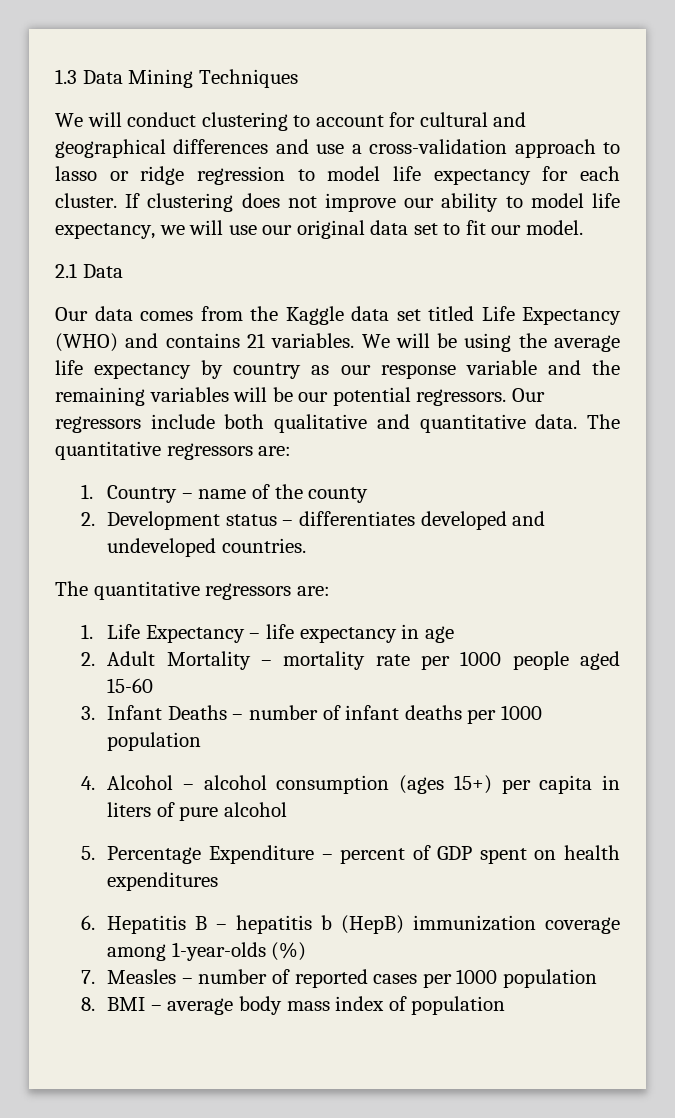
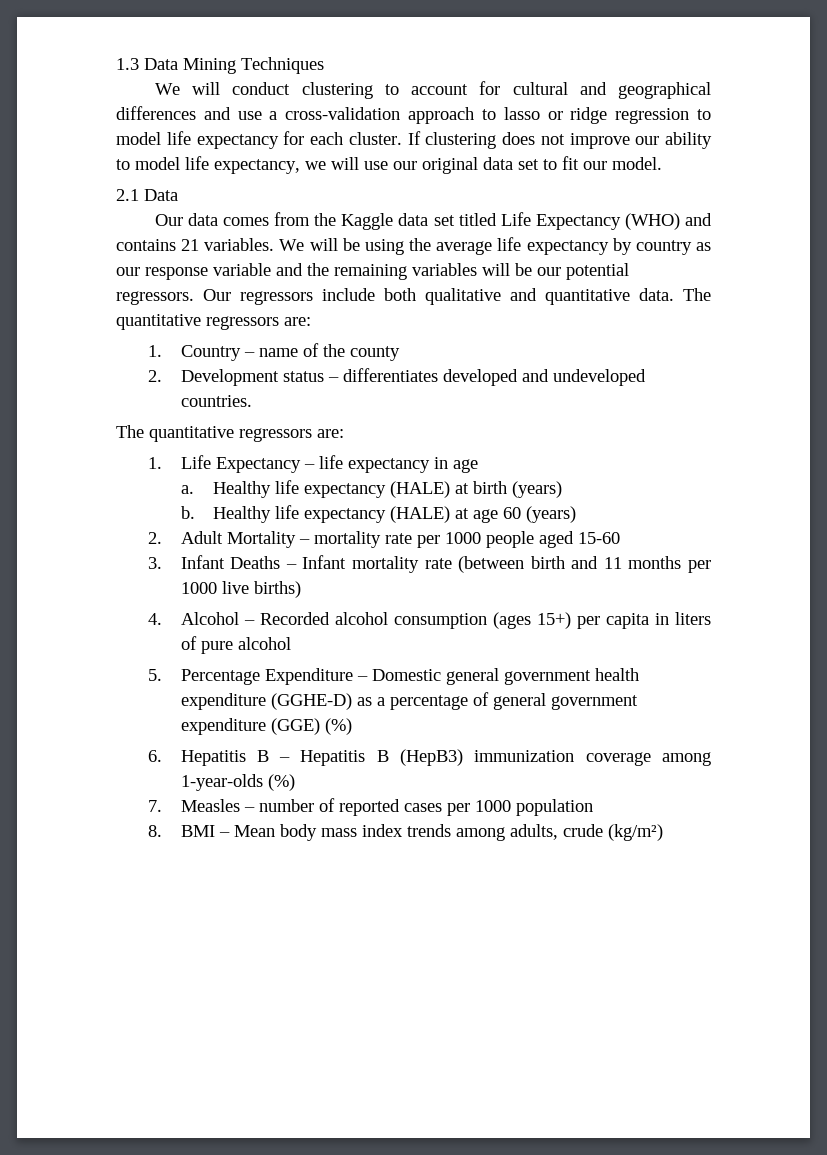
(454, 634) none -> [180,480,562,498] [180,505,576,523] // a. Healthy life expectancy (HALE) at birth (years) // b. Healthy life expectancy (HALE) at age 60 (years)
[248,705,542,724] [107,732,202,751] number of infant deaths per 1000 population -> [302,555,711,573] [180,581,301,598] Infant mortality rate (between birth and 11 months per 1000 live births)
(195, 787) none -> [259,612,330,625] Recorded
[340,845,621,864] [107,872,219,891] percent of GDP spent on health expenditures -> [371,668,639,685] [180,692,638,710] [180,718,352,735] Domestic general government health expenditure (GGHE-D) as a percentage of general government expenditure (GGE) (%)
[236,915,405,934] hepatitis b (HepB) -> [300,749,464,766] Hepatitis B (HepB3)
[167,998,234,1015] average -> [233,825,275,837] Mean
[388,996,506,1015] of population -> [406,824,663,841] trends among adults, crude (kg/m²)

